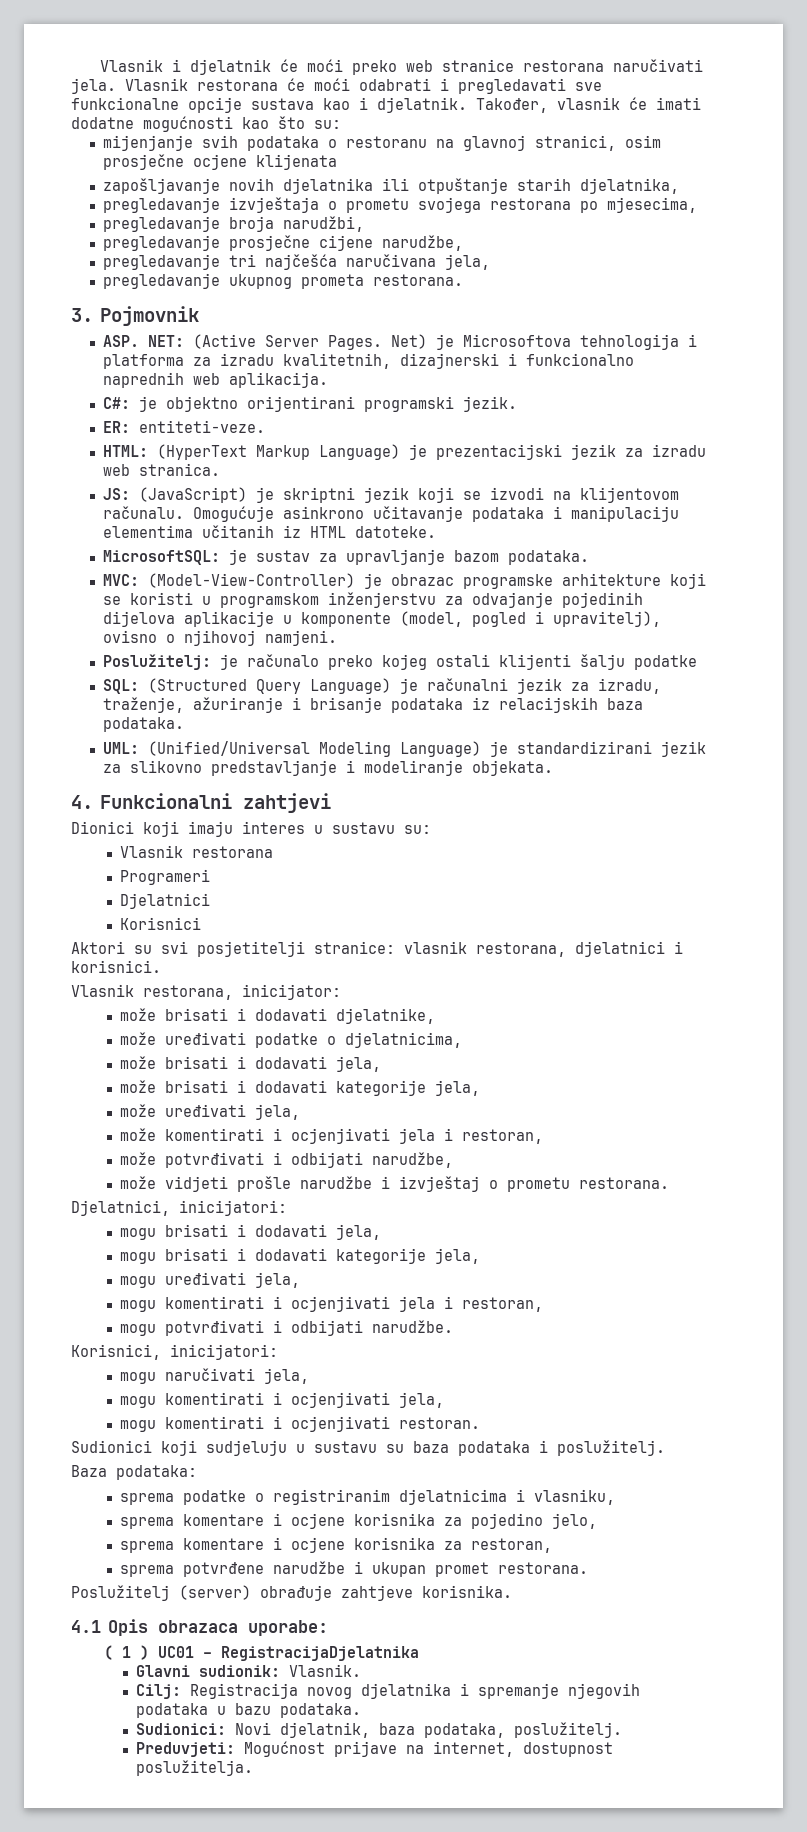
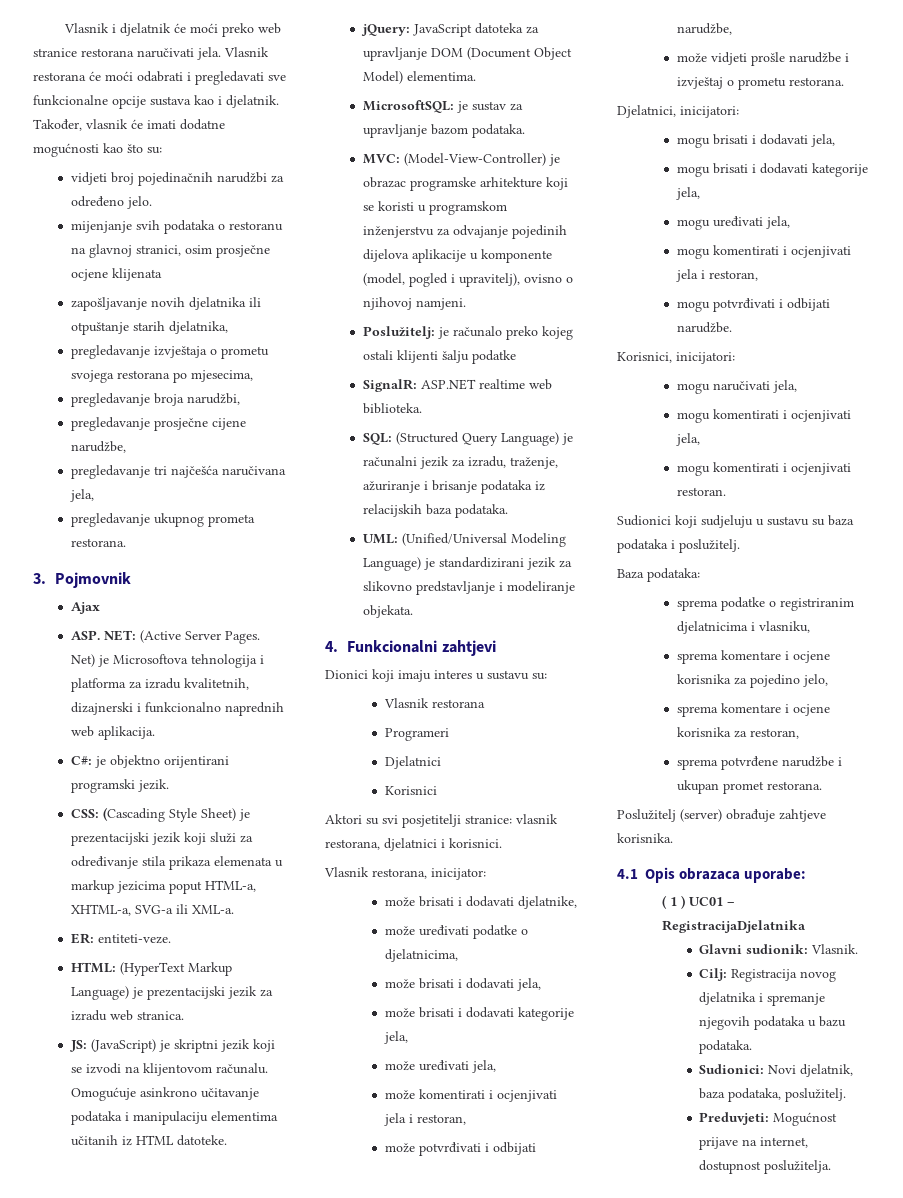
(341, 124) none -> [70,172,284,186] [70,196,152,209] // vidjeti broj pojedinačnih narudžbi za određeno jelo.
(200, 316) none -> [70,602,100,614] // Ajax
(518, 404) none -> [70,807,250,822] [70,832,253,846] [70,856,283,870] [70,880,256,894] [70,904,234,916] // CSS: (Cascading Style Sheet) je prezentacijski jezik koji služi za određivanje stila prikaza elemenata u markup jezicima poput HTML-a, XHTML-a, SVG-a ili XML-a.
(437, 532) none -> [360,23,539,37] [362,47,572,61] [362,71,476,84] // jQuery: JavaScript datoteka za upravljanje DOM (Document Object Model) elementima.
(698, 662) none -> [362,379,552,392] [362,403,422,414] // SignalR: ASP.NET realtime web biblioteka.

